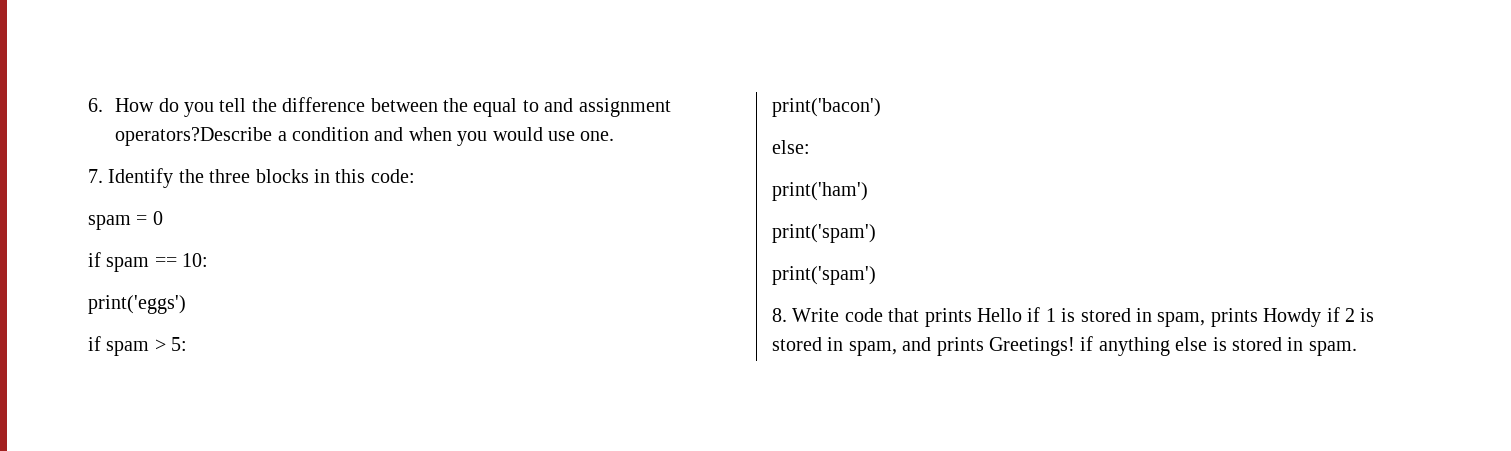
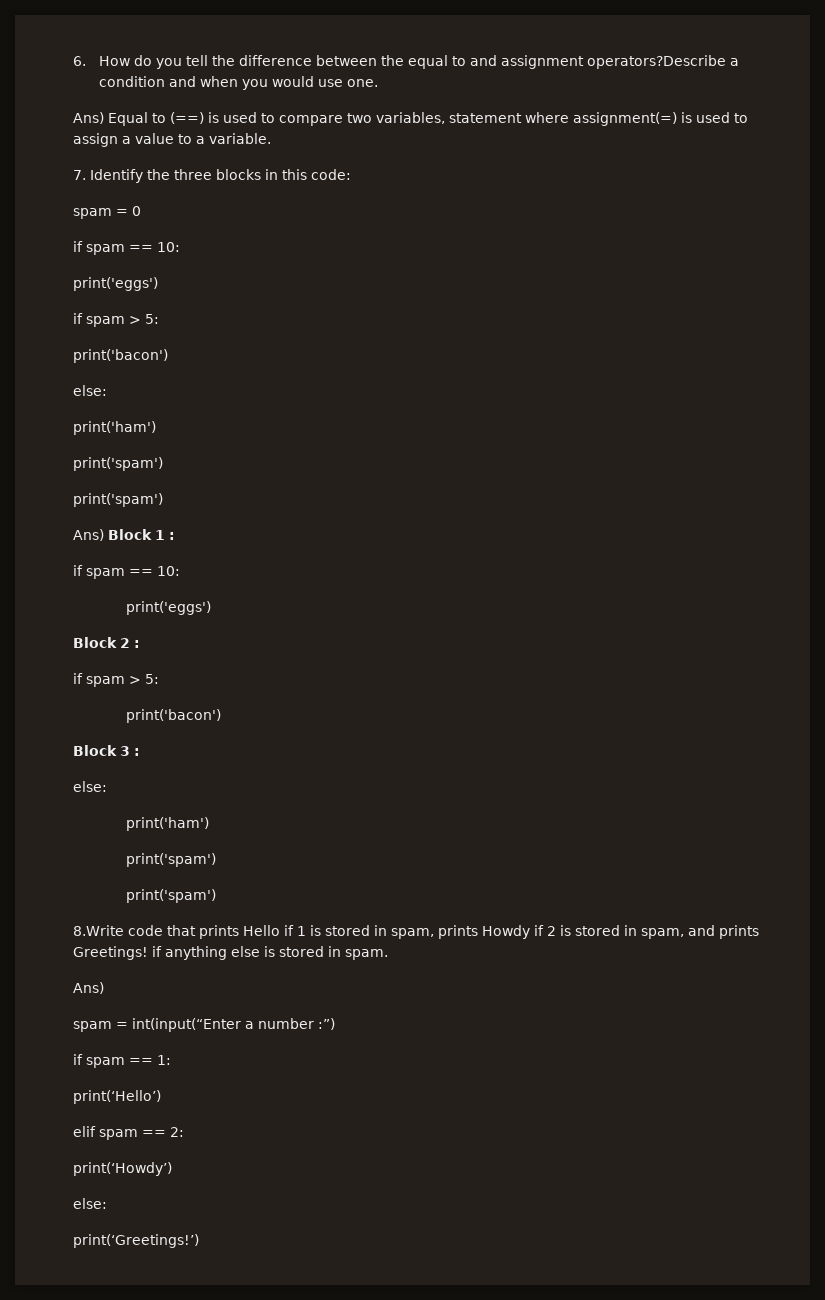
(615, 136) none -> [73,112,748,126] [73,133,271,147] // Ans) Equal to (==) is used to compare two variables, statement where assignment(=) is used to assign a value to a variable.
[772,308,840,322] 8. Write -> [73,529,175,541] [73,565,180,579] [125,601,211,615] [73,637,140,648] [73,673,159,687] [125,709,221,723] [73,745,140,756] [73,781,107,792] [125,817,209,831] [125,853,216,867] [125,889,216,903] [73,925,124,936] Ans) Block 1 : // if spam == 10: // print('eggs') // Block 2 : // if spam > 5: // print('bacon') // Block 3 : // else: // print('ham') // print('spam') // print('spam') // 8.Write
(1357, 348) none -> [73,982,104,994] [73,1018,335,1032] [73,1054,171,1068] [73,1090,161,1104] [73,1126,184,1140] [73,1162,172,1176] [73,1198,107,1209] [73,1234,199,1248] // Ans) // spam = int(input(“Enter a number :”) // if spam == 1: // print(‘Hello’) // elif spam == 2: // print(‘Howdy’) // else: // print(‘Greetings!’)

